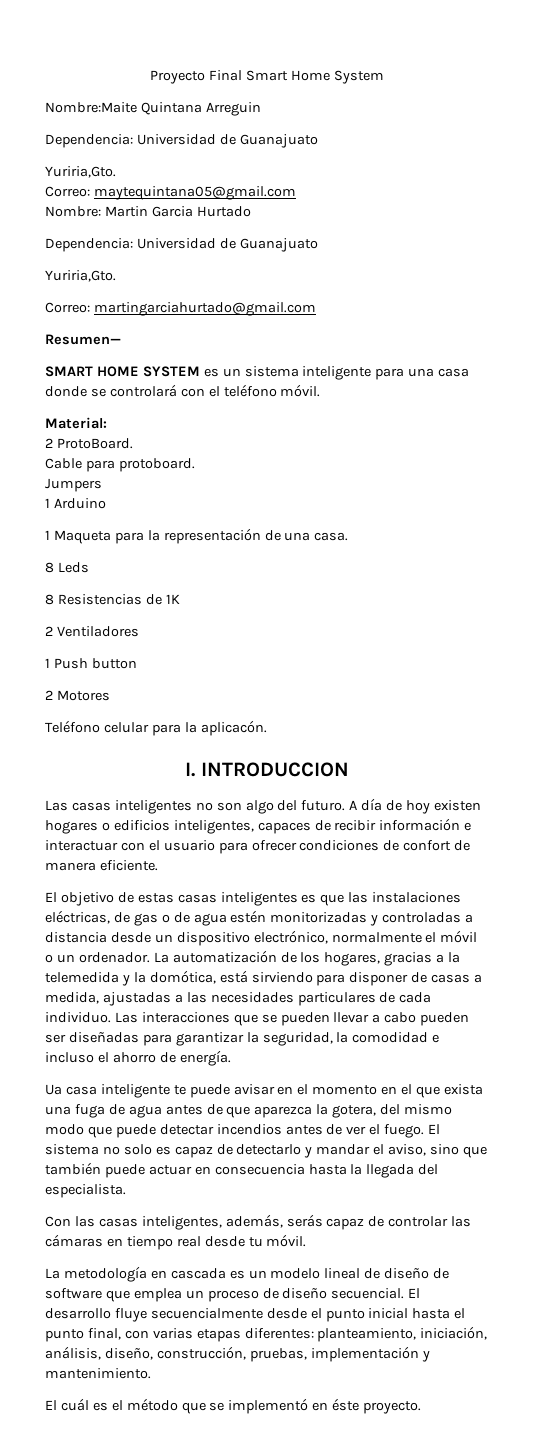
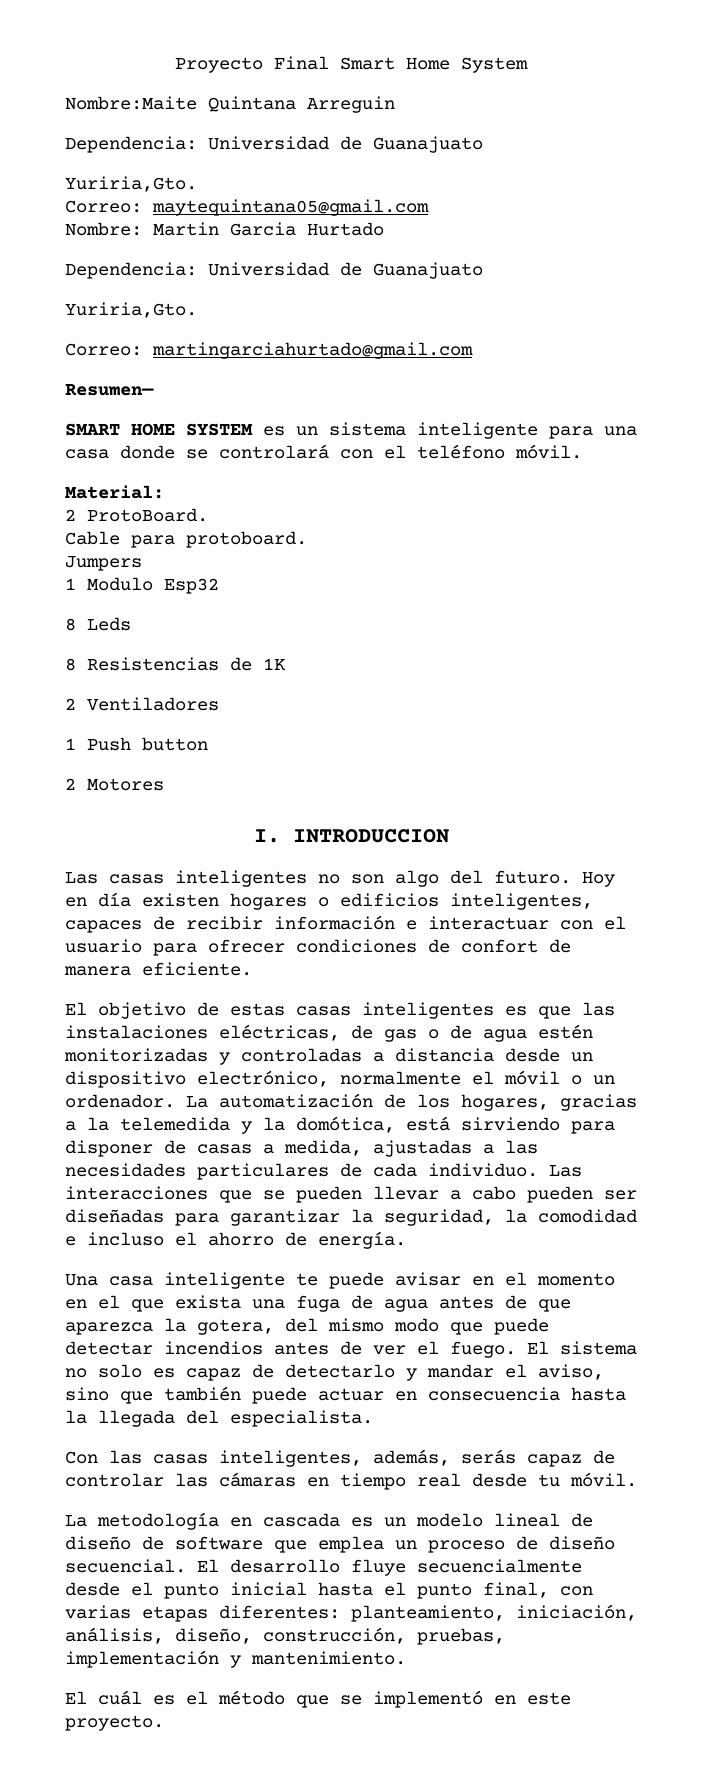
[53,498,106,509] [45,528,349,544] Arduino // 1 Maqueta para la representación de una casa. -> [87,577,219,594] Modulo Esp32
[45,720,267,736] // Teléfono celular para la aplicacón. -> (164, 784) none
[349,798,431,814] A día de hoy -> [582,872,615,887] [65,892,131,907] Hoy en día
[45,1084,62,1095] Ua -> [65,1274,98,1286] Una
[332,1398,360,1411] éste -> [527,1692,571,1705] este

